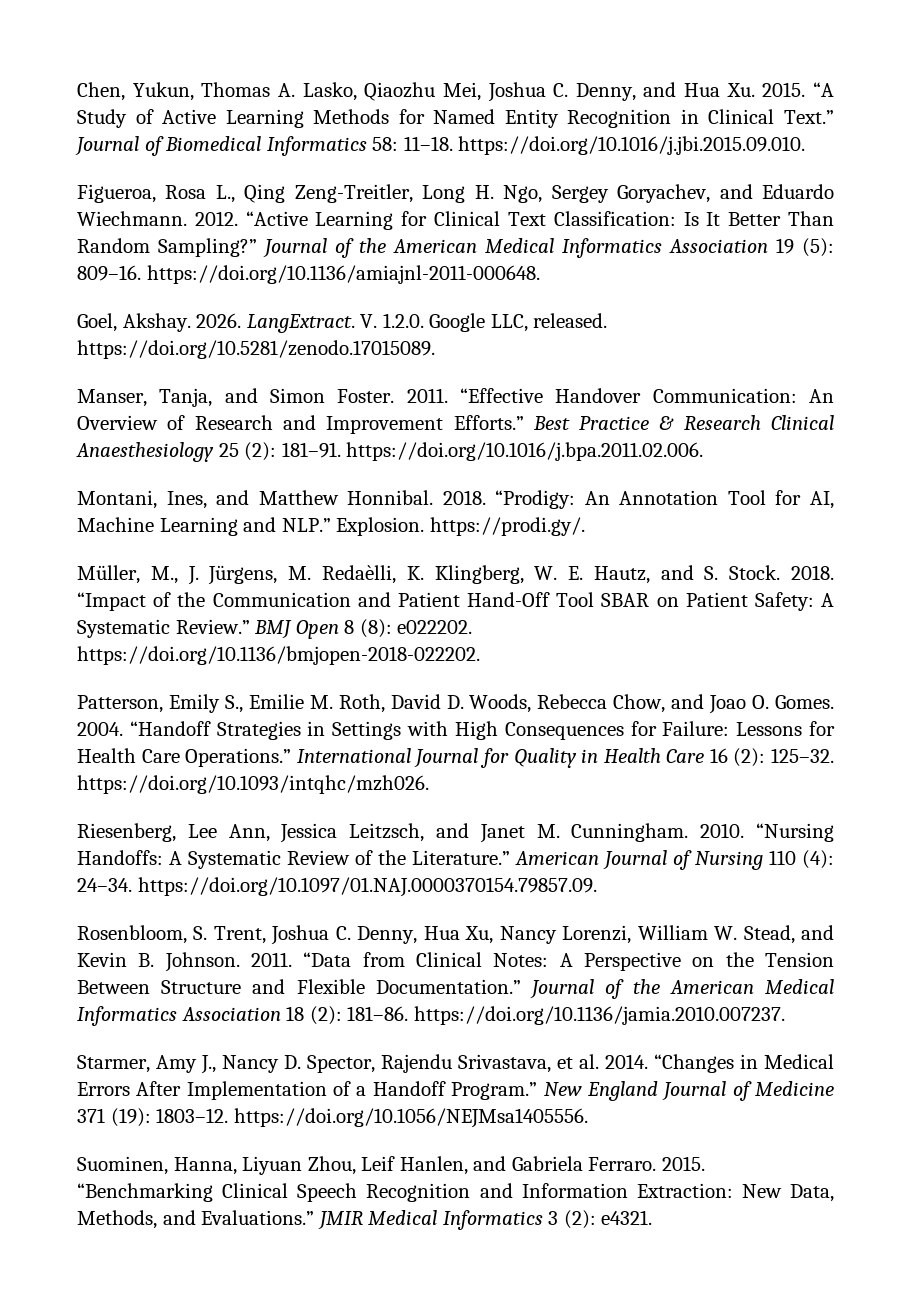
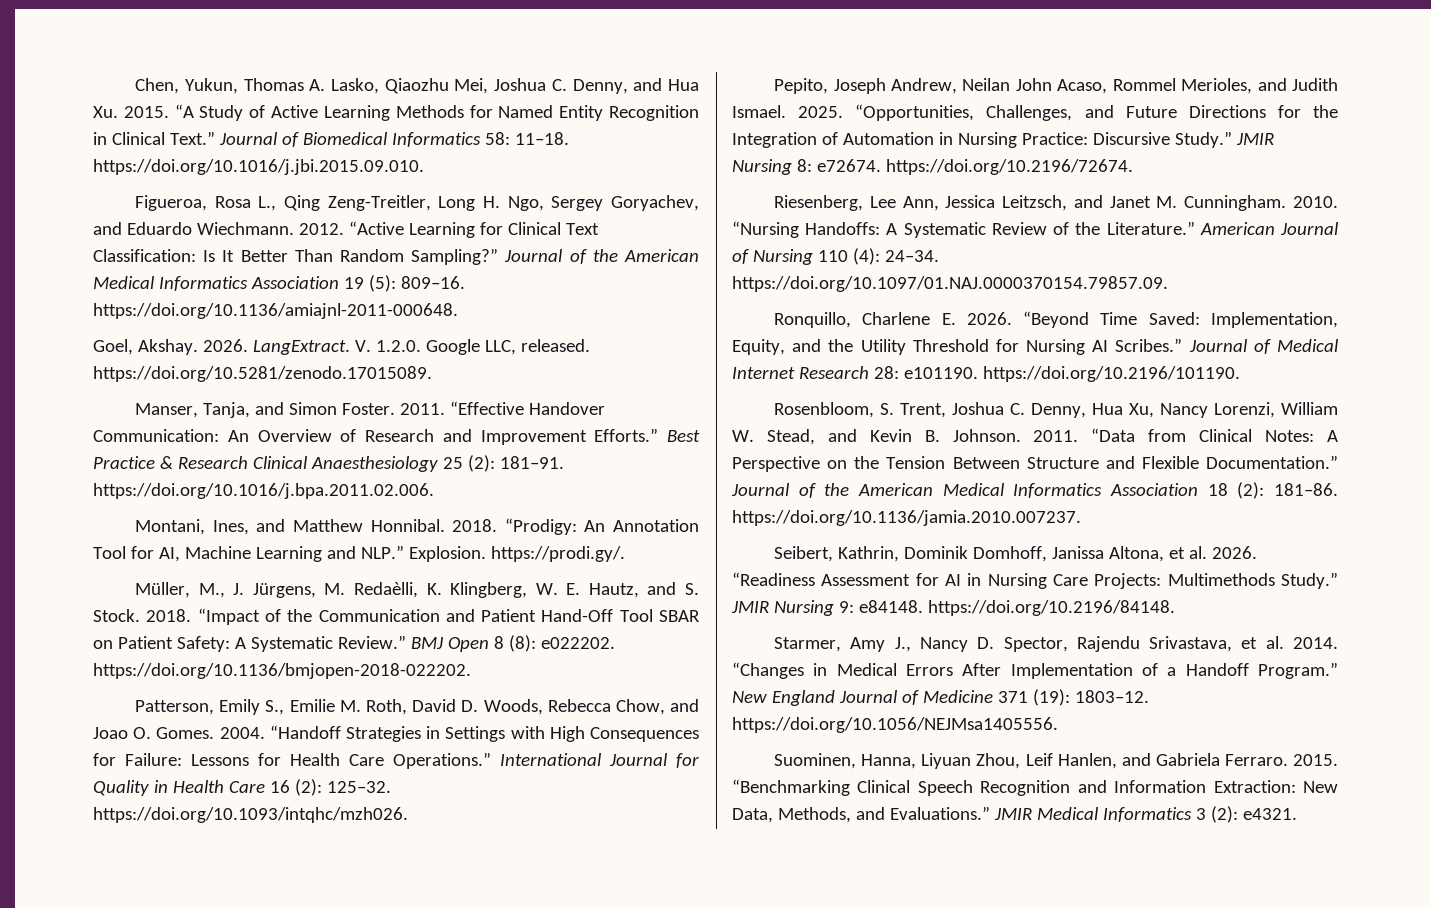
(429, 784) none -> [774,78,1338,94] [732,104,1338,121] [732,131,1274,148] [732,159,1133,175] // Pepito, Joseph Andrew, Neilan John Acaso, Rommel Merioles, and Judith Ismael. 2025. “Opportunities, Challenges, and Future Directions for the Integration of Automation in Nursing Practice: Discursive Study.” JMIR Nursing 8: e72674. https://doi.org/10.2196/72674.
(597, 887) none -> [774,311,1338,328] [732,338,1339,355] [732,366,1240,382] // Ronquillo, Charlene E. 2026. “Beyond Time Saved: Implementation, Equity, and the Utility Threshold for Nursing AI Scribes.” Journal of Medical Internet Research 28: e101190. https://doi.org/10.2196/101190.
(785, 1015) none -> [774,546,1258,562] [732,572,1338,589] [731,600,1175,616] // Seibert, Kathrin, Dominik Domhoff, Janissa Altona, et al. 2026. “Readiness Assessment for AI in Nursing Care Projects: Multimethods Study.” JMIR Nursing 9: e84148. https://doi.org/10.2196/84148.

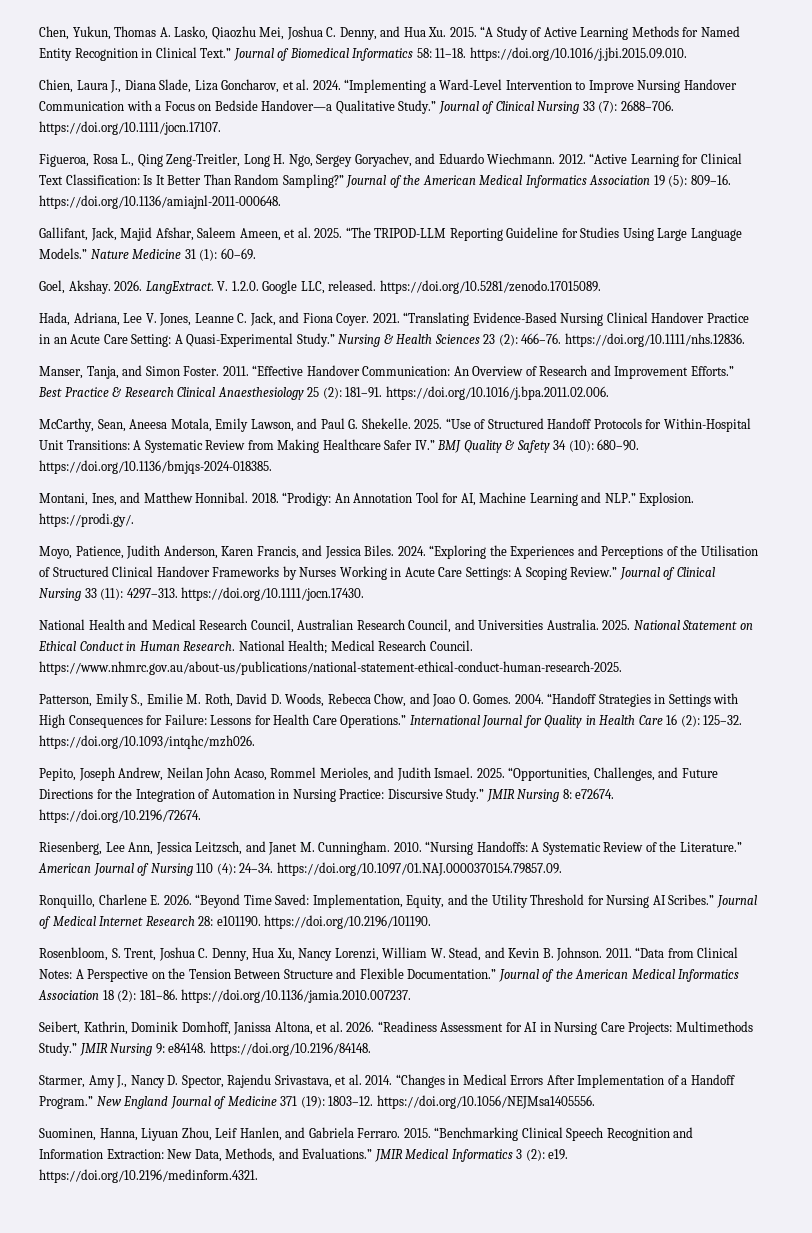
(424, 167) none -> [39,79,737,93] [39,100,674,114] [39,121,221,135] // Chien, Laura J., Diana Slade, Liza Goncharov, et al. 2024. “Implementing a Ward-Level Intervention to Improve Nursing Handover Communication with a Focus on Bedside Handover—a Qualitative Study.” Journal of Clinical Nursing 33 (7): 2688–706. https://doi.org/10.1111/jocn.17107.
(458, 311) none -> [39,227,742,241] [39,248,256,261] // Gallifant, Jack, Majid Afshar, Saleem Ameen, et al. 2025. “The TRIPOD-LLM Reporting Guideline for Studies Using Large Language Models.” Nature Medicine 31 (1): 60–69.
(432, 374) none -> [39,312,749,326] [39,333,745,347] // Hada, Adriana, Lee V. Jones, Leanne C. Jack, and Fiona Coyer. 2021. “Translating Evidence-Based Nursing Clinical Handover Practice in an Acute Care Setting: A Quasi-Experimental Study.” Nursing & Health Sciences 23 (2): 466–76. https://doi.org/10.1111/nhs.12836.
(434, 491) none -> [39,418,751,432] [39,439,640,453] [39,460,272,474] // McCarthy, Sean, Aneesa Motala, Emily Lawson, and Paul G. Shekelle. 2025. “Use of Structured Handoff Protocols for Within-Hospital Unit Transitions: A Systematic Review from Making Healthcare Safer IV.” BMJ Quality & Safety 34 (10): 680–90. https://doi.org/10.1136/bmjqs-2024-018385.
[135,582,699,598] [93,608,700,625] [93,635,615,652] [93,663,471,679] Müller, M., J. Jürgens, M. Redaèlli, K. Klingberg, W. E. Hautz, and S. Stock. 2018. “Impact of the Communication and Patient Hand-Off Tool SBAR on Patient Safety: A Systematic Review.” BMJ Open 8 (8): e022202. https://doi.org/10.1136/bmjopen-2018-022202. -> [39,545,758,559] [39,566,715,580] [39,587,365,601] [39,619,753,633] [38,640,473,654] [39,661,622,675] Moyo, Patience, Judith Anderson, Karen Francis, and Jessica Biles. 2024. “Exploring the Experiences and Perceptions of the Utilisation of Structured Clinical Handover Frameworks by Nurses Working in Acute Care Settings: A Scoping Review.” Journal of Clinical Nursing 33 (11): 4297–313. https://doi.org/10.1111/jocn.17430. // National Health and Medical Research Council, Australian Research Council, and Universities Australia. 2025. National Statement on Ethical Conduct in Human Research. National Health; Medical Research Council. https://www.nhmrc.gov.au/about-us/publications/national-statement-ethical-conduct-human-research-2025.
[1242,808,1297,820] e4321. -> [548,1149,569,1160] [39,1169,258,1183] e19. https://doi.org/10.2196/medinform.4321.

